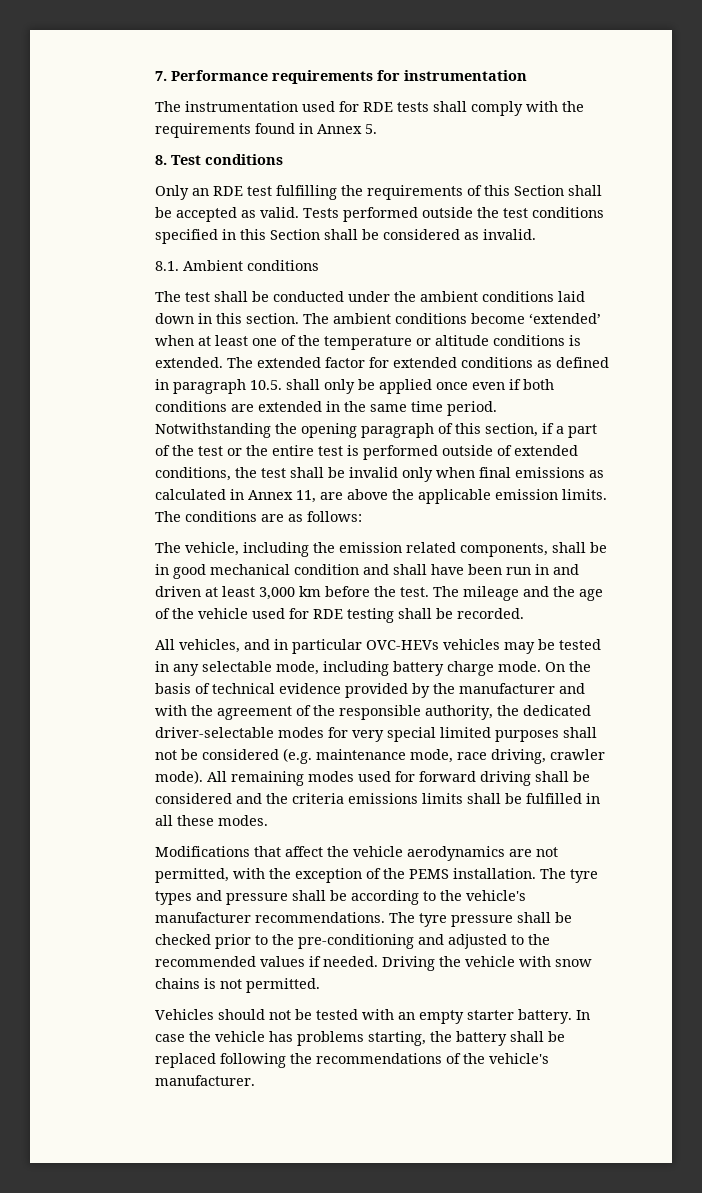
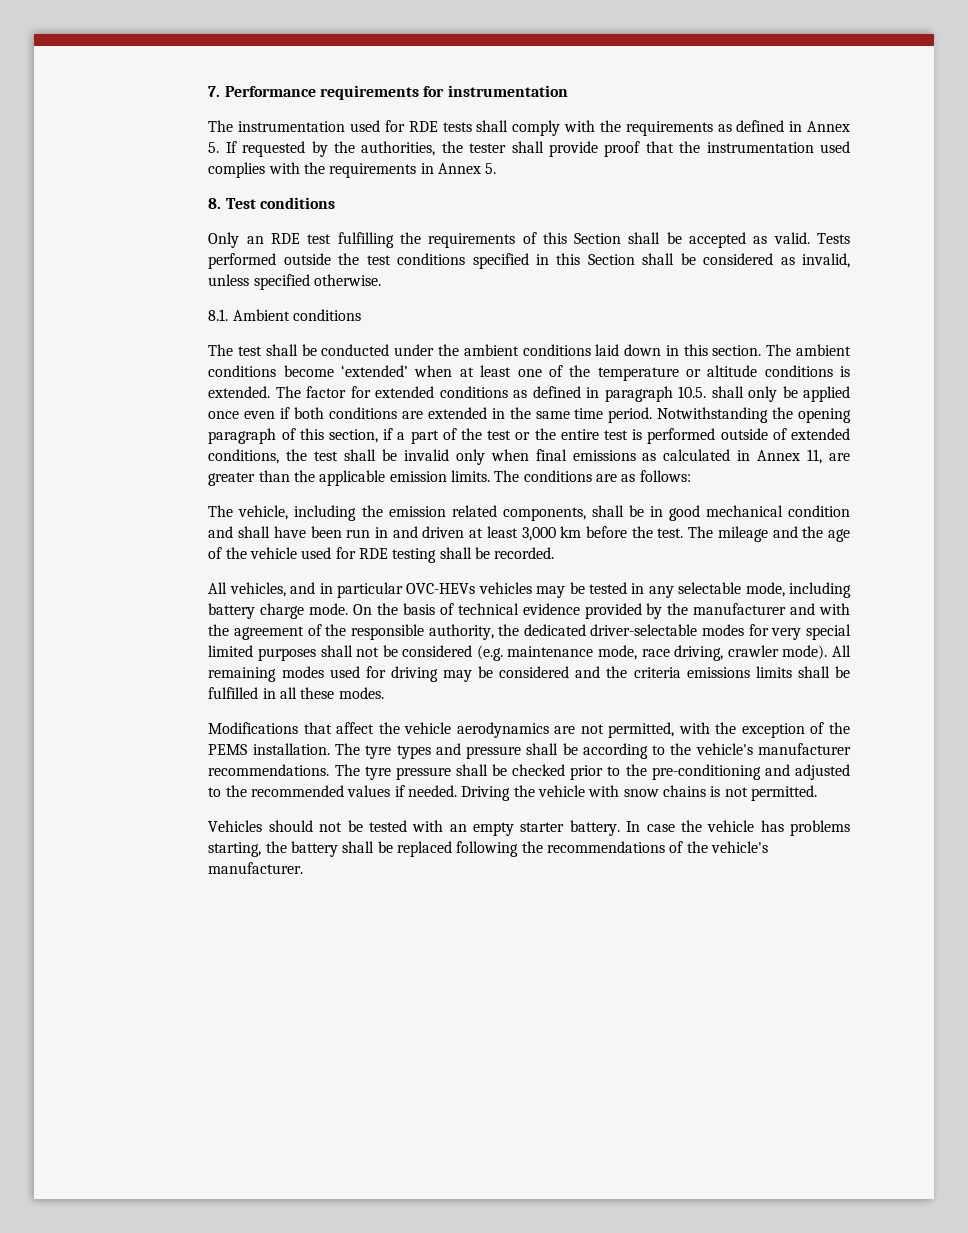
[255,123,296,134] found -> [717,120,851,132] [208,141,851,157] [208,162,417,178] as defined in Annex 5. If requested by the authorities, the tester shall provide proof that the instrumentation used complies with the requirements
[483,229,537,240] invalid. -> [801,253,850,268] [208,274,382,290] invalid, unless specified otherwise.
[257,357,322,368] extended -> (301, 392) none
[347,489,389,500] above -> [208,470,290,486] greater than
[419,771,570,786] forward driving shall -> [390,666,472,682] driving may

